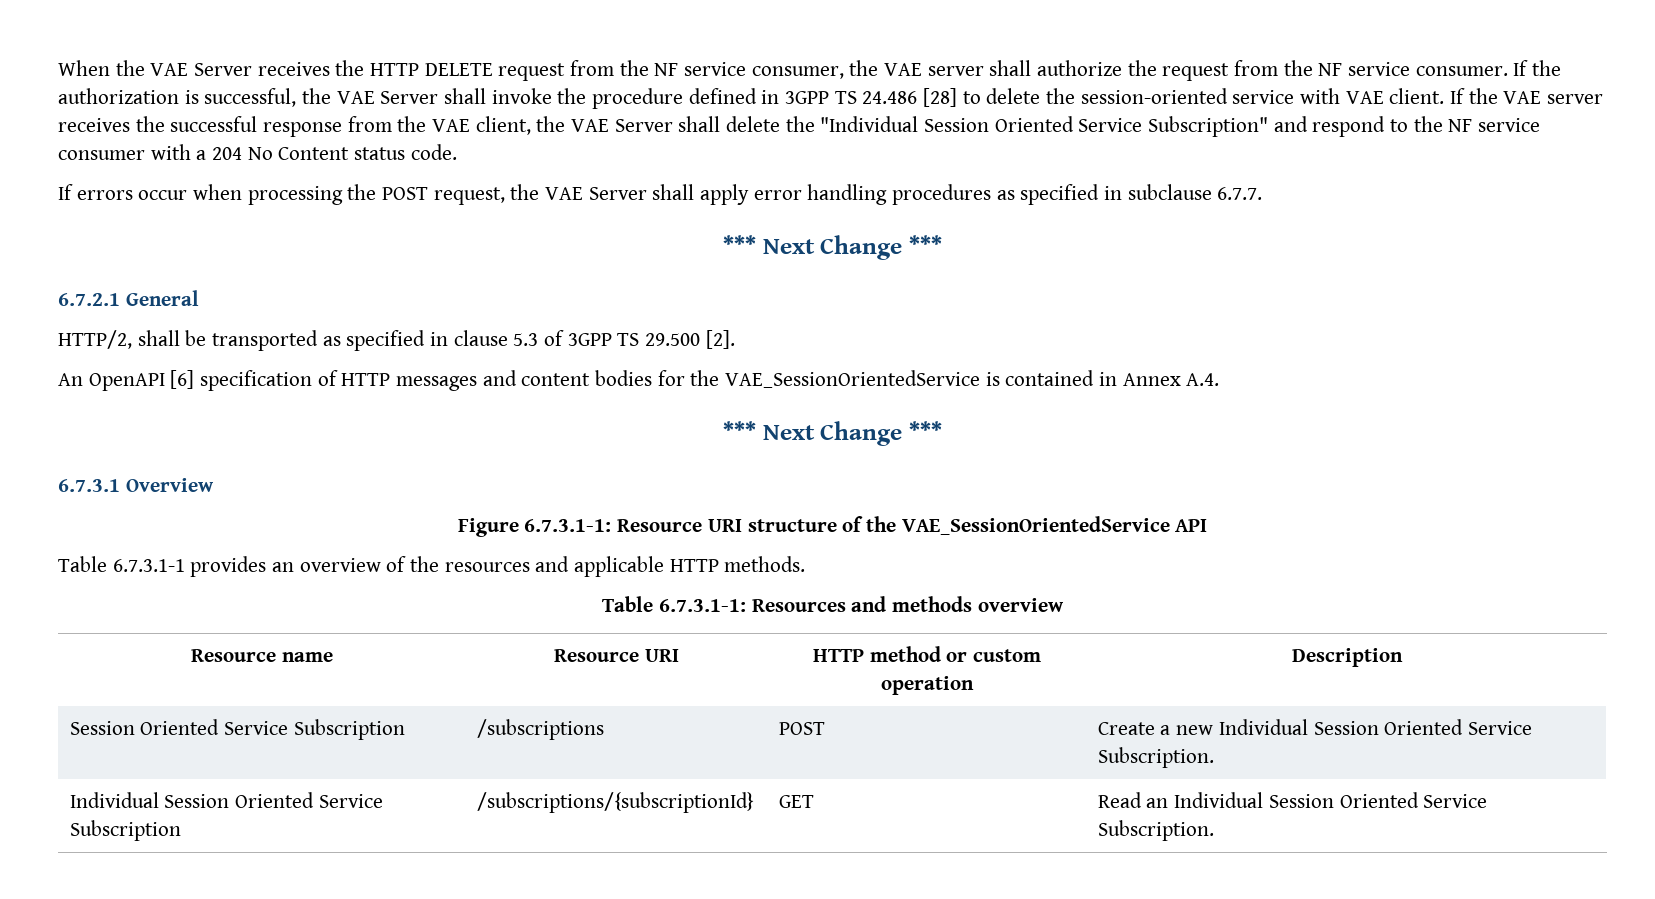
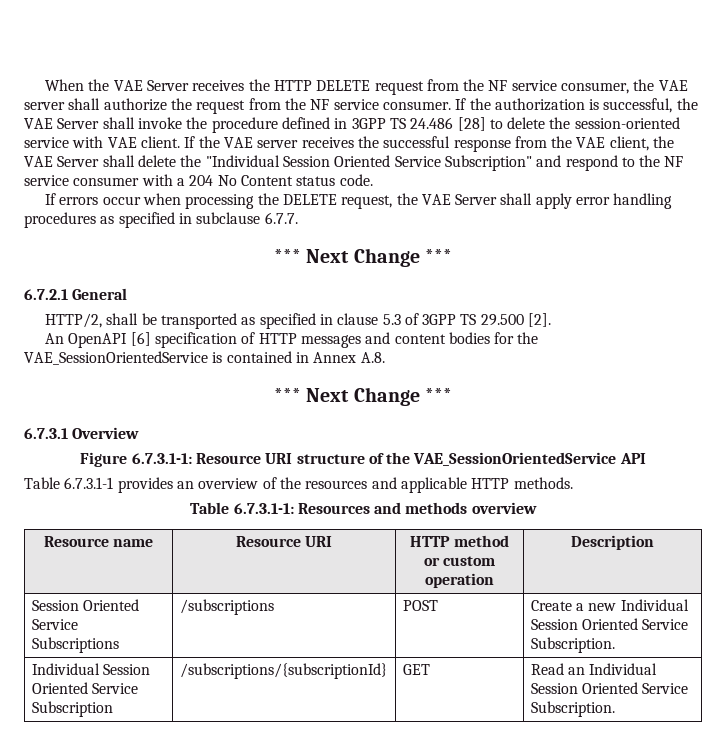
[382,187,429,200] POST -> [282,194,337,205] DELETE
[1186,373,1220,386] A.4. -> [360,352,385,363] A.8.
[293,719,405,740] Subscription -> [31,637,119,653] Subscriptions

